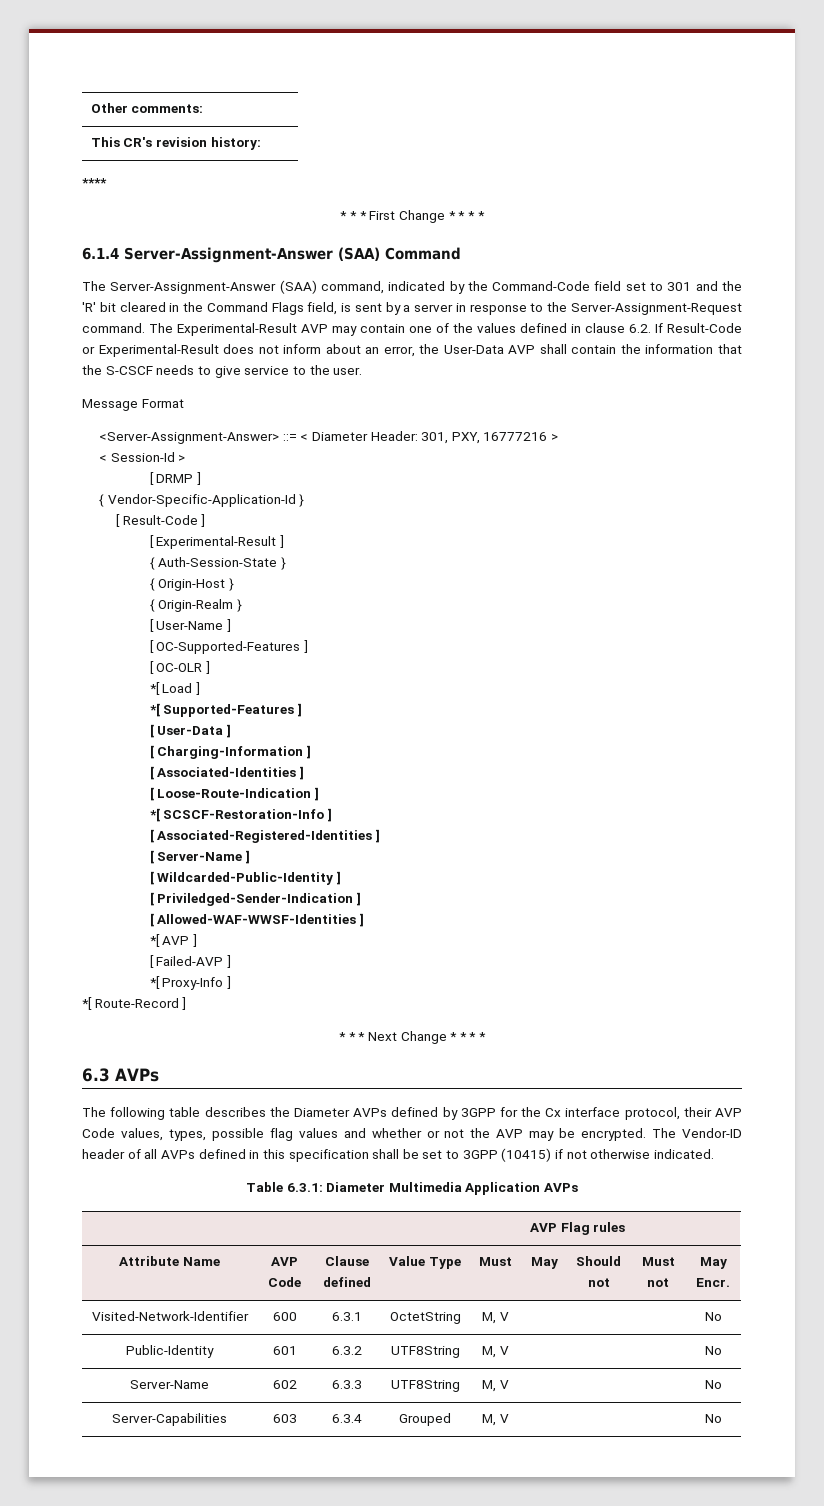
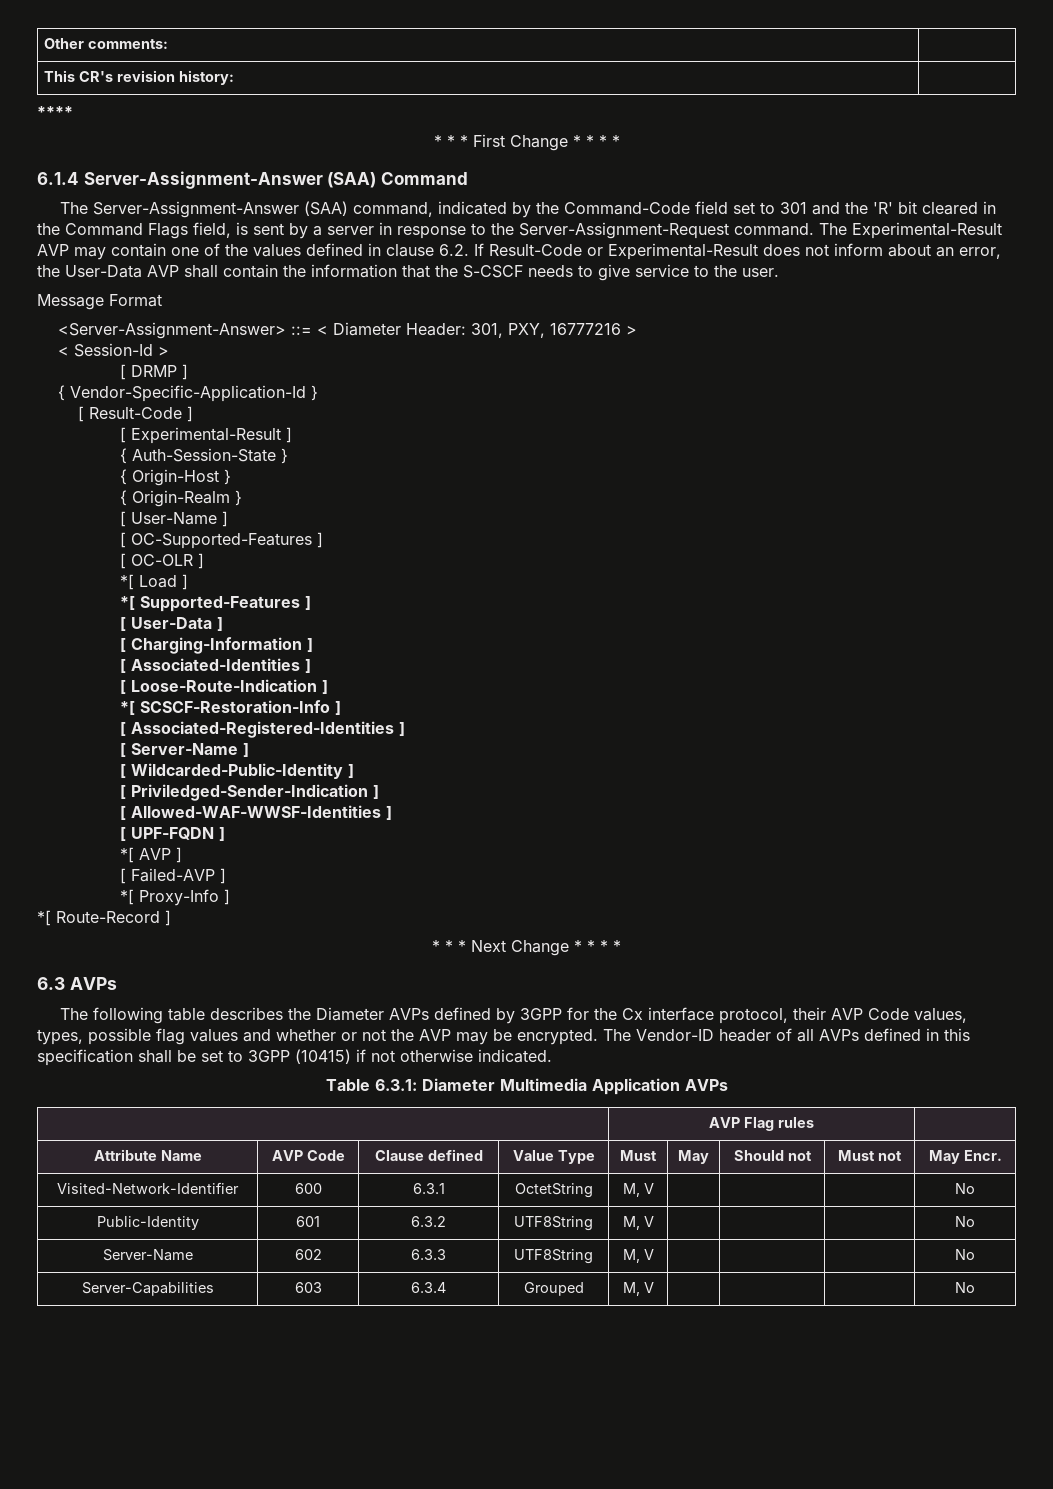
(364, 920) none -> [119,827,225,841] // [ UPF-FQDN ]

